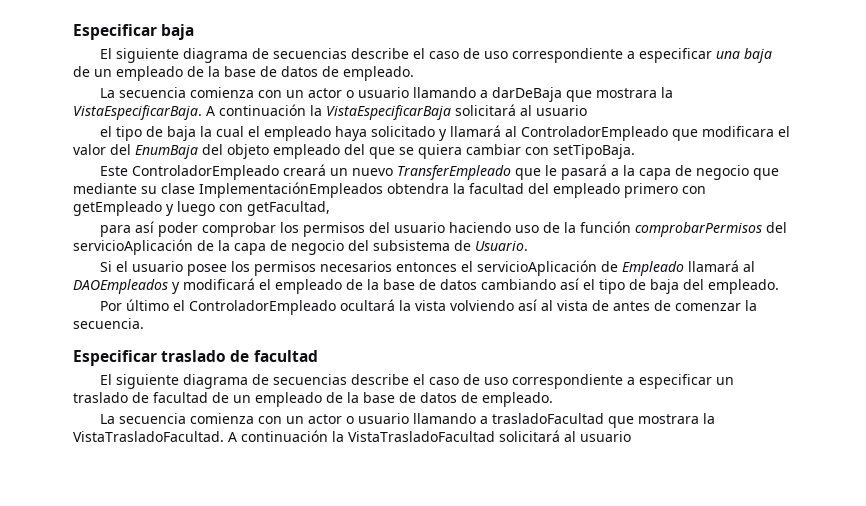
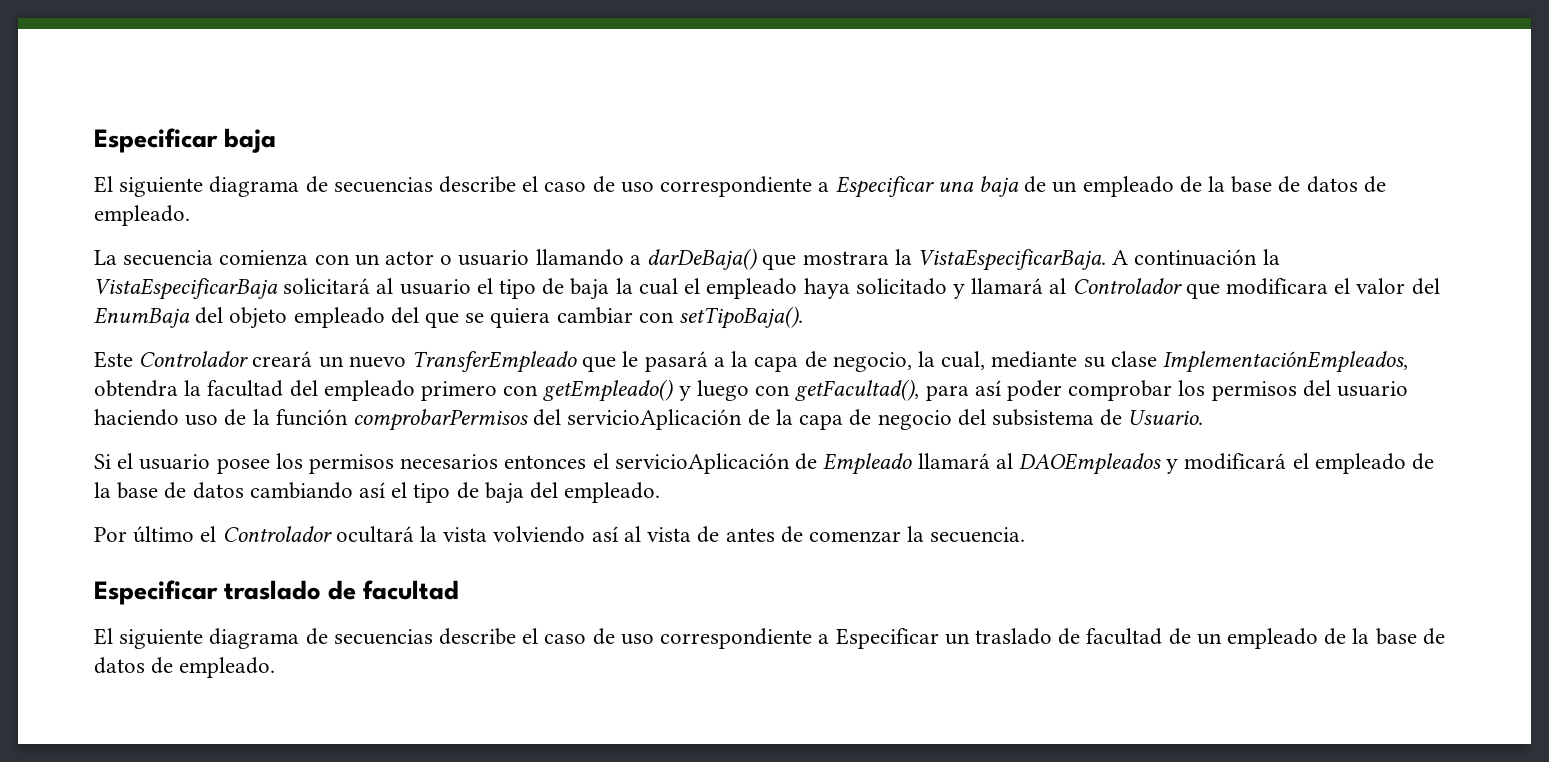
[639,48,713,63] especificar -> [835,176,934,198] Especificar
[492,87,563,102] darDeBaja -> [647,248,758,270] darDeBaja()
(587, 110) // -> (471, 287) none
[521,126,669,141] ControladorEmpleado -> [1072,278,1182,294] Controlador
[553,144,635,159] setTipoBaja. -> [679,306,804,329] setTipoBaja().
[132,165,280,180] ControladorEmpleado -> [139,351,249,367] Controlador
[696,165,780,180] negocio que -> [832,351,986,372] negocio, la cual,
[199,182,383,198] ImplementaciónEmpleados -> [1162,351,1408,373] ImplementaciónEmpleados,
[73,201,162,216] getEmpleado -> [543,379,674,402] getEmpleado()
[247,201,330,216] getFacultad, // -> [795,379,920,401] getFacultad(),
[189,300,337,315] ControladorEmpleado -> [222,526,332,542] Controlador
[639,374,713,389] especificar -> [835,628,939,649] Especificar
[100,413,716,428] [73,430,631,442] // La secuencia comienza con un actor o usuario llamando a trasladoFacultad que mostrara la VistaTrasladoFacultad. A continuación la VistaTrasladoFacultad solicitará al usuario -> (276, 667) none

